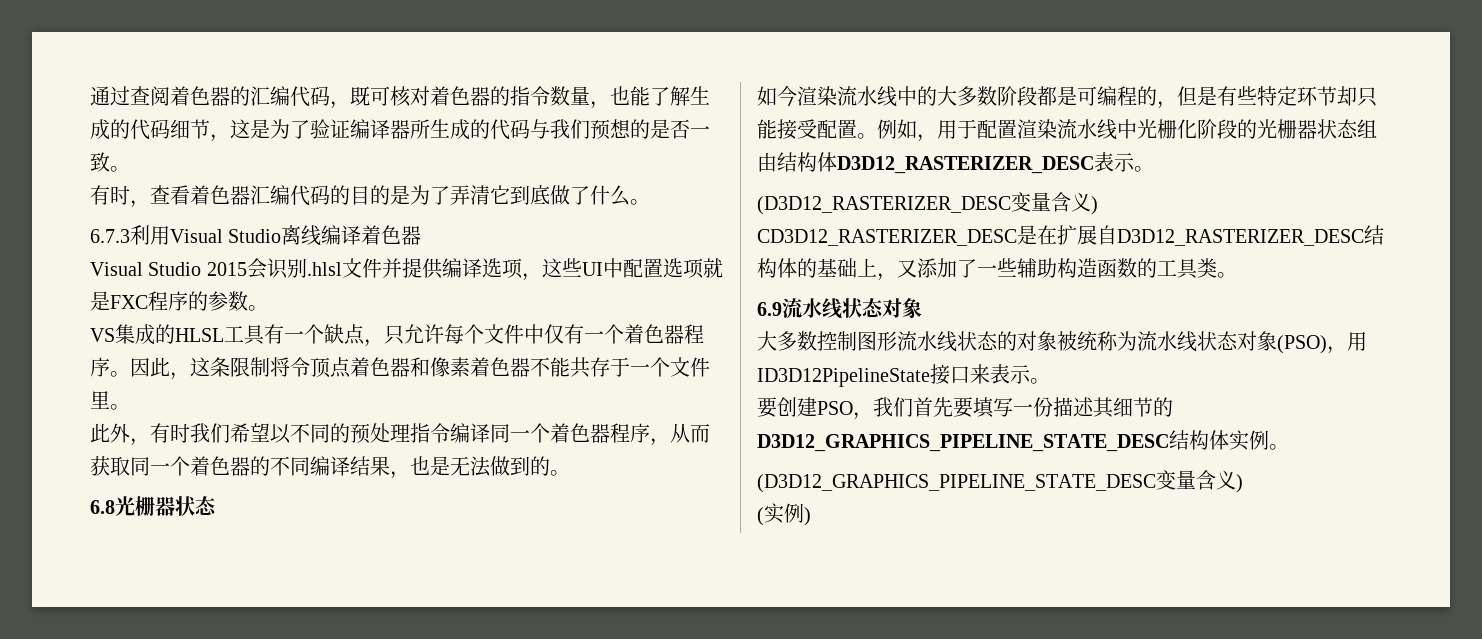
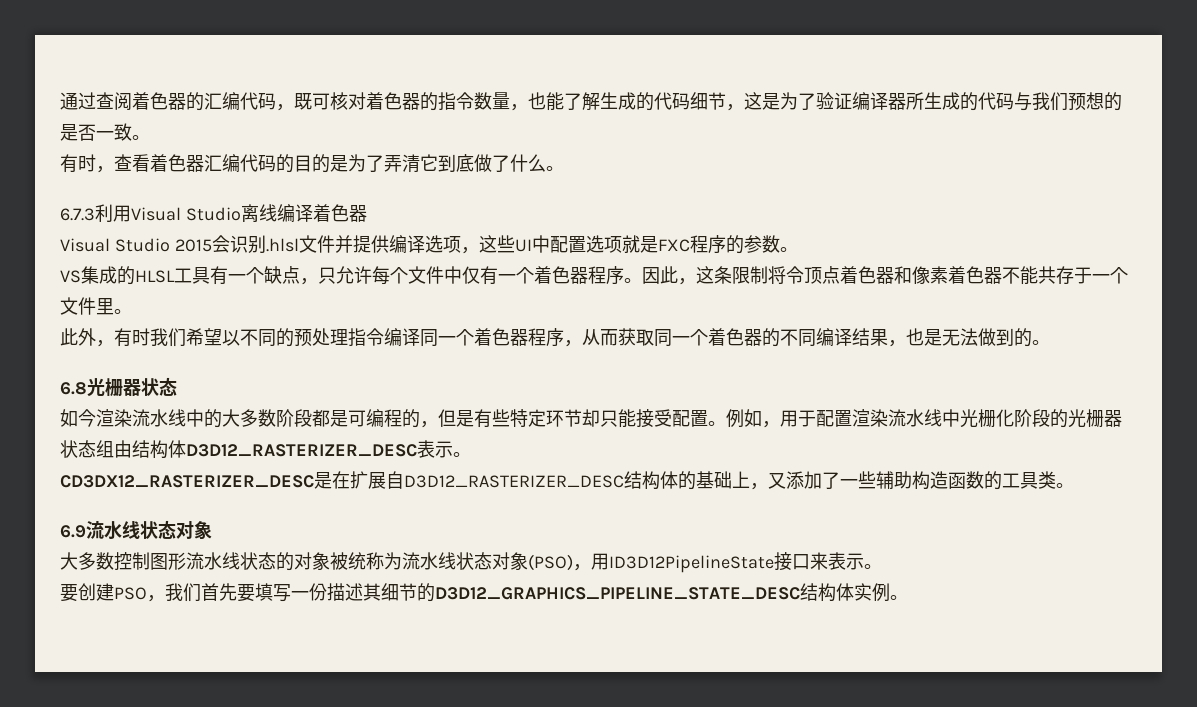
[757,192,1098,215] [757,229,1017,246] (D3D12_RASTERIZER_DESC变量含义) // CD3D12_RASTERIZER_DESC -> [60,475,314,488] CD3DX12_RASTERIZER_DESC
[757,470,1243,493] [757,503,811,526] // (D3D12_GRAPHICS_PIPELINE_STATE_DESC变量含义) // (实例) -> (908, 597) none

